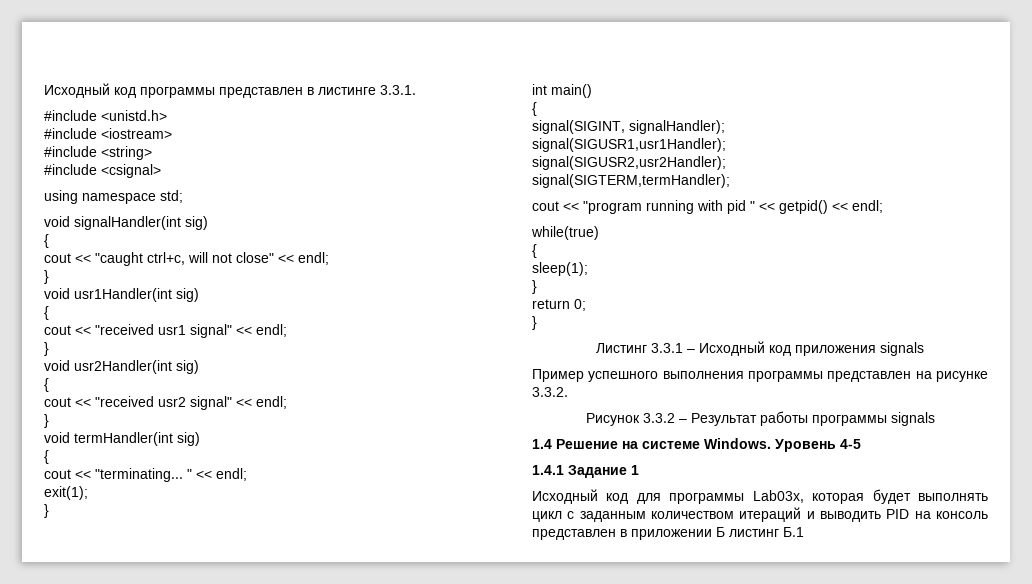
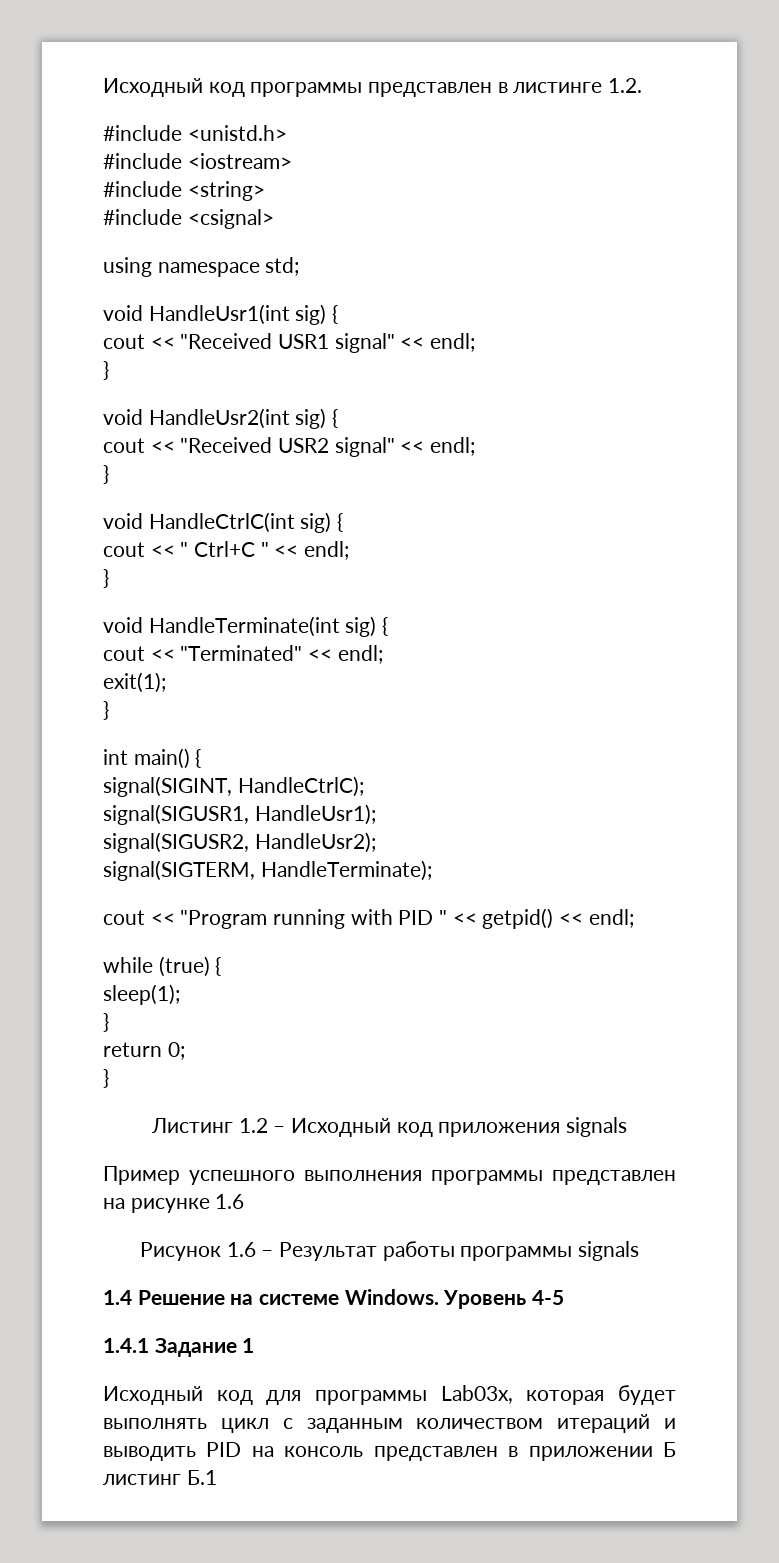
[380,85,416,95] 3.3.1. -> [608,78,643,93] 1.2.
[74,216,208,230] [44,234,49,248] [44,252,329,266] [44,270,49,284] [44,288,199,302] [44,306,49,320] [44,324,287,338] [44,342,49,356] [44,360,199,374] [44,378,49,392] [44,396,287,410] [44,414,49,428] [44,432,200,446] [44,450,49,464] [44,468,192,482] signalHandler(int sig) // { // cout << "caught ctrl+c, will not close" << endl; // } // void usr1Handler(int sig) // { // cout << "received usr1 signal" << endl; // } // void usr2Handler(int sig) // { // cout << "received usr2 signal" << endl; // } // void termHandler(int sig) // { // cout << "terminating... " -> [148,304,339,325] [103,333,476,353] [103,361,109,380] [103,408,339,429] [103,437,476,457] [103,465,109,484] [103,512,344,533] [103,541,350,560] [103,569,109,588] [103,616,389,637] [103,645,303,661] HandleUsr1(int sig) { // cout << "Received USR1 signal" << endl; // } // void HandleUsr2(int sig) { // cout << "Received USR2 signal" << endl; // } // void HandleCtrlC(int sig) { // cout << " Ctrl+C " << endl; // } // void HandleTerminate(int sig) { // cout << "Terminated"
(592, 91) // -> (190, 758) none
[629,120,725,134] [532,138,726,152] [532,156,726,170] [532,174,730,188] [532,201,642,214] signalHandler); // signal(SIGUSR1,usr1Handler); // signal(SIGUSR2,usr2Handler); // signal(SIGTERM,termHandler); // cout << "program -> [237,776,364,797] [103,804,376,825] [103,832,376,853] [103,860,432,881] [103,910,268,929] HandleCtrlC); // signal(SIGUSR1, HandleUsr1); // signal(SIGUSR2, HandleUsr2); // signal(SIGTERM, HandleTerminate); // cout << "Program
[727,200,746,214] pid -> [398,910,434,925] PID
[531,226,599,240] while(true) // -> [103,956,210,977] while (true)
[651,343,683,353] 3.3.1 -> [238,1118,268,1133] 1.2
[532,387,568,397] 3.3.2. -> [215,1194,245,1209] 1.6
[642,413,675,423] 3.3.2 -> [226,1242,256,1257] 1.6

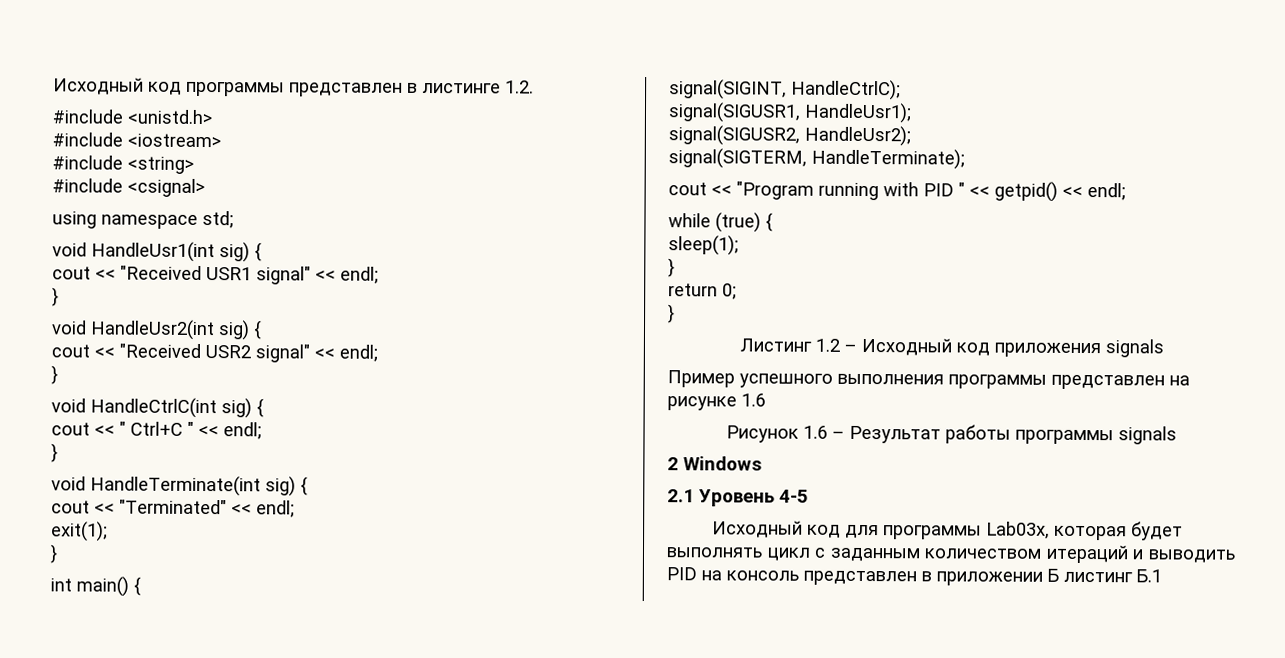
[103,1289,439,1305] 1.4 Решение на системе Windows. -> [667,456,762,471] [667,489,695,503] 2 Windows // 2.1
[103,1338,255,1357] // 1.4.1 Задание 1 -> (809, 496) none

